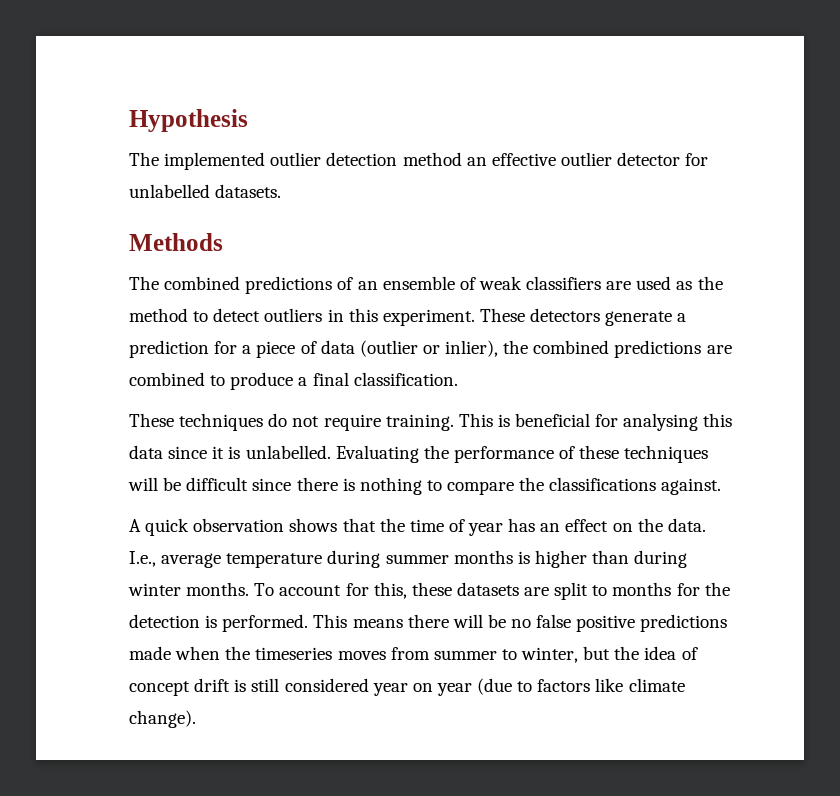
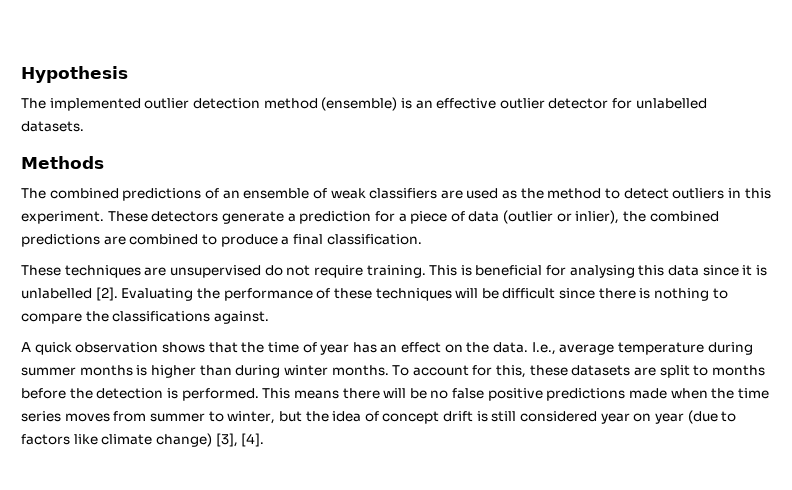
(462, 159) none -> [321,97,412,111] (ensemble) is
(264, 422) none -> [144,265,261,278] are unsupervised
[245,445,331,459] unlabelled. -> [21,287,118,301] unlabelled [2].
[676,583,700,596] for -> [21,388,66,399] before
[255,647,333,660] timeseries -> [737,388,769,399] [21,411,61,422] time series
[129,710,196,728] change). -> [155,433,265,447] change) [3], [4].

